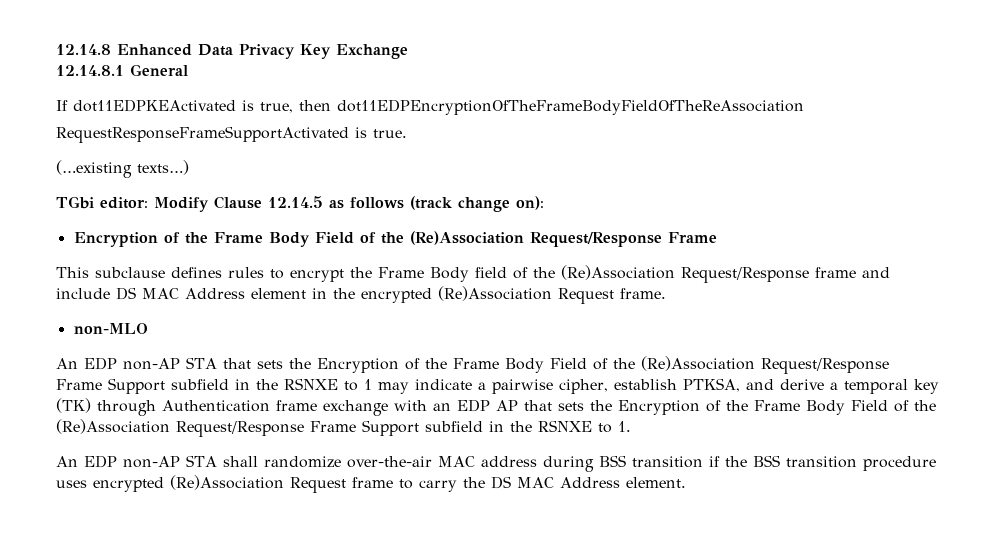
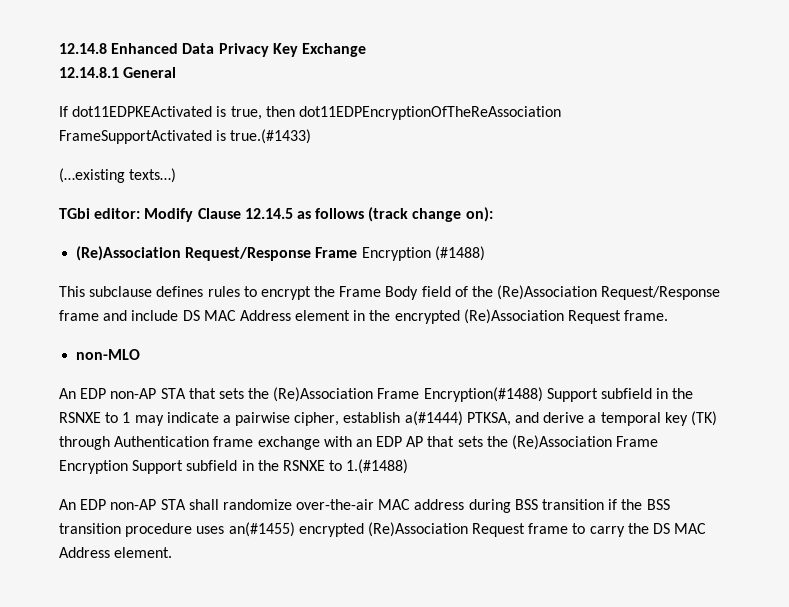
[337,99,804,115] [56,126,407,143] dot11EDPEncryptionOfTheFrameBodyFieldOfTheReAssociation // RequestResponseFrameSupportActivated is true. -> [298,106,561,120] [59,129,312,144] dot11EDPEncryptionOfTheReAssociation // FrameSupportActivated is true.(#1433)
[73,231,717,247] Encryption of the Frame Body Field of the (Re)Association Request/Response Frame -> [76,246,485,261] (Re)Association Request/Response Frame Encryption (#1488)
[316,356,889,374] [56,379,102,390] Encryption of the Frame Body Field of the (Re)Association Request/Response Frame -> [273,387,543,402] (Re)Association Frame Encryption(#1488)
(677, 384) none -> [404,411,463,426] a(#1444)
[618,400,936,415] [56,419,631,437] Encryption of the Frame Body Field of the (Re)Association Request/Response Frame Support subfield in the RSNXE to 1. -> [512,435,659,450] [59,459,409,474] (Re)Association Frame Encryption Support subfield in the RSNXE to 1.(#1488)
(87, 484) none -> [228,522,295,537] an(#1455)

